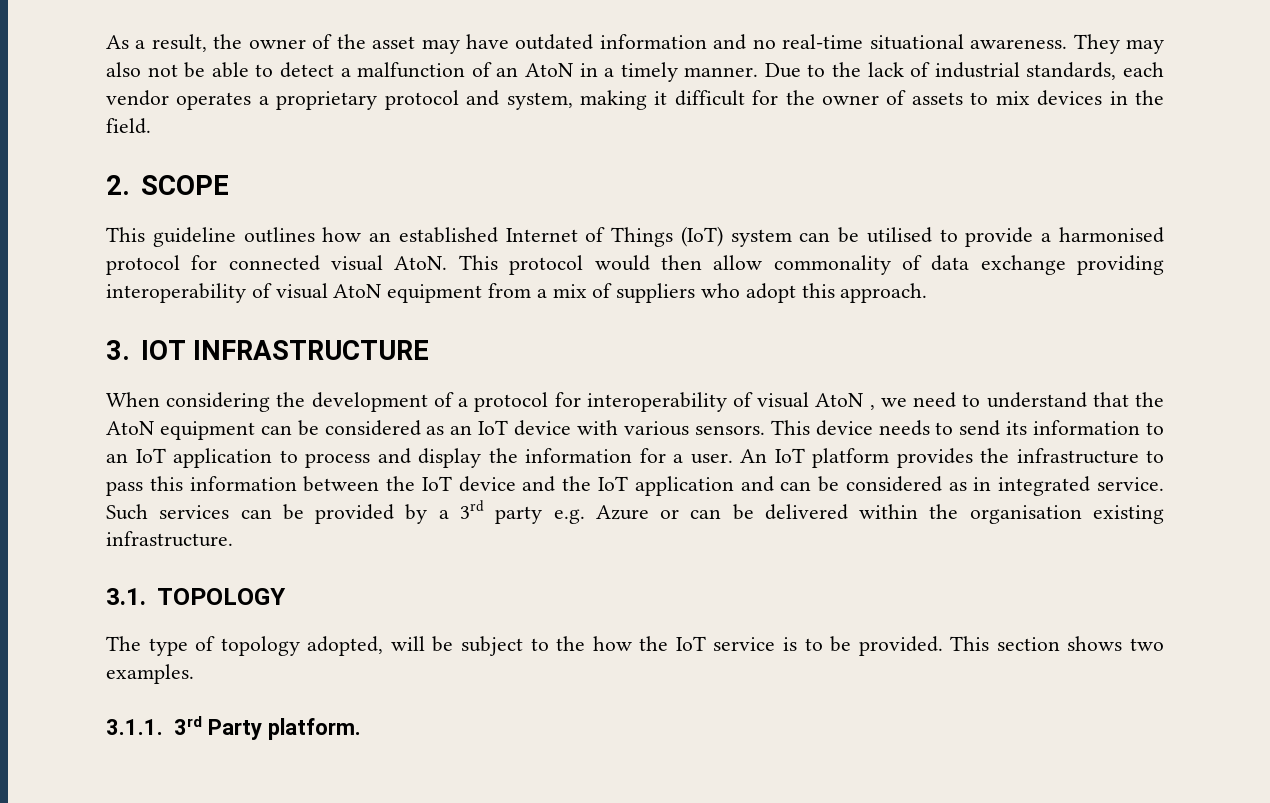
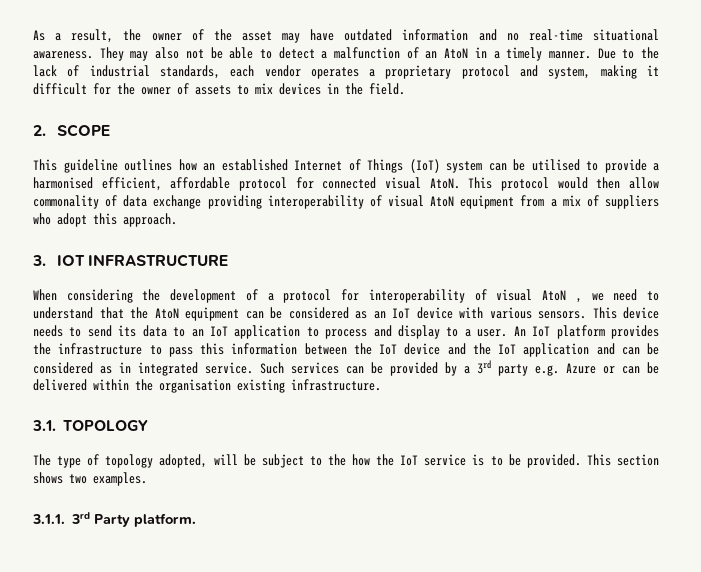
(1164, 235) none -> [101,177,231,191] efficient, affordable
[1033,420,1141,435] information -> [142,325,167,337] data
[488,448,666,463] the information for -> [446,327,459,337] to

